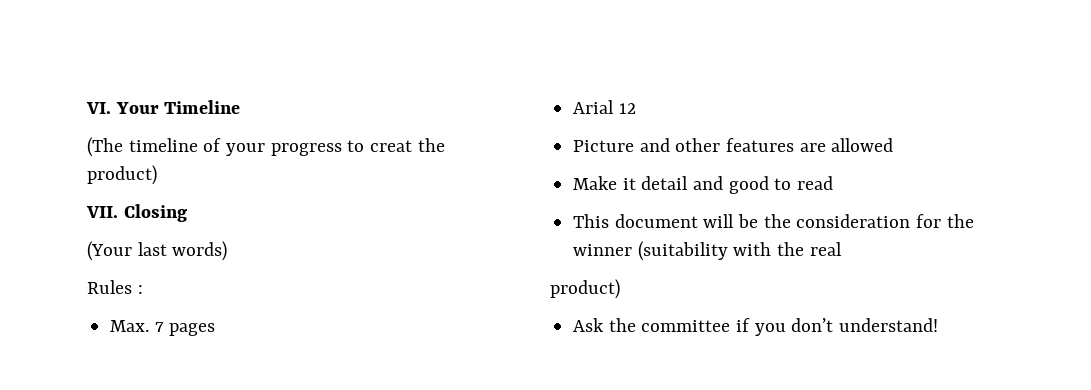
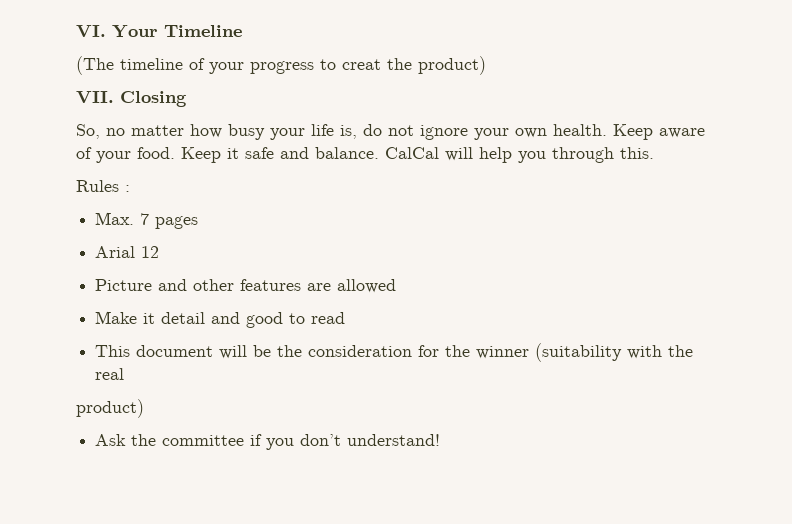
[87,241,228,261] (Your last words) -> [76,124,705,140] [76,147,654,163] So, no matter how busy your life is, do not ignore your own health. Keep aware of your food. Keep it safe and balance. CalCal will help you through this.

